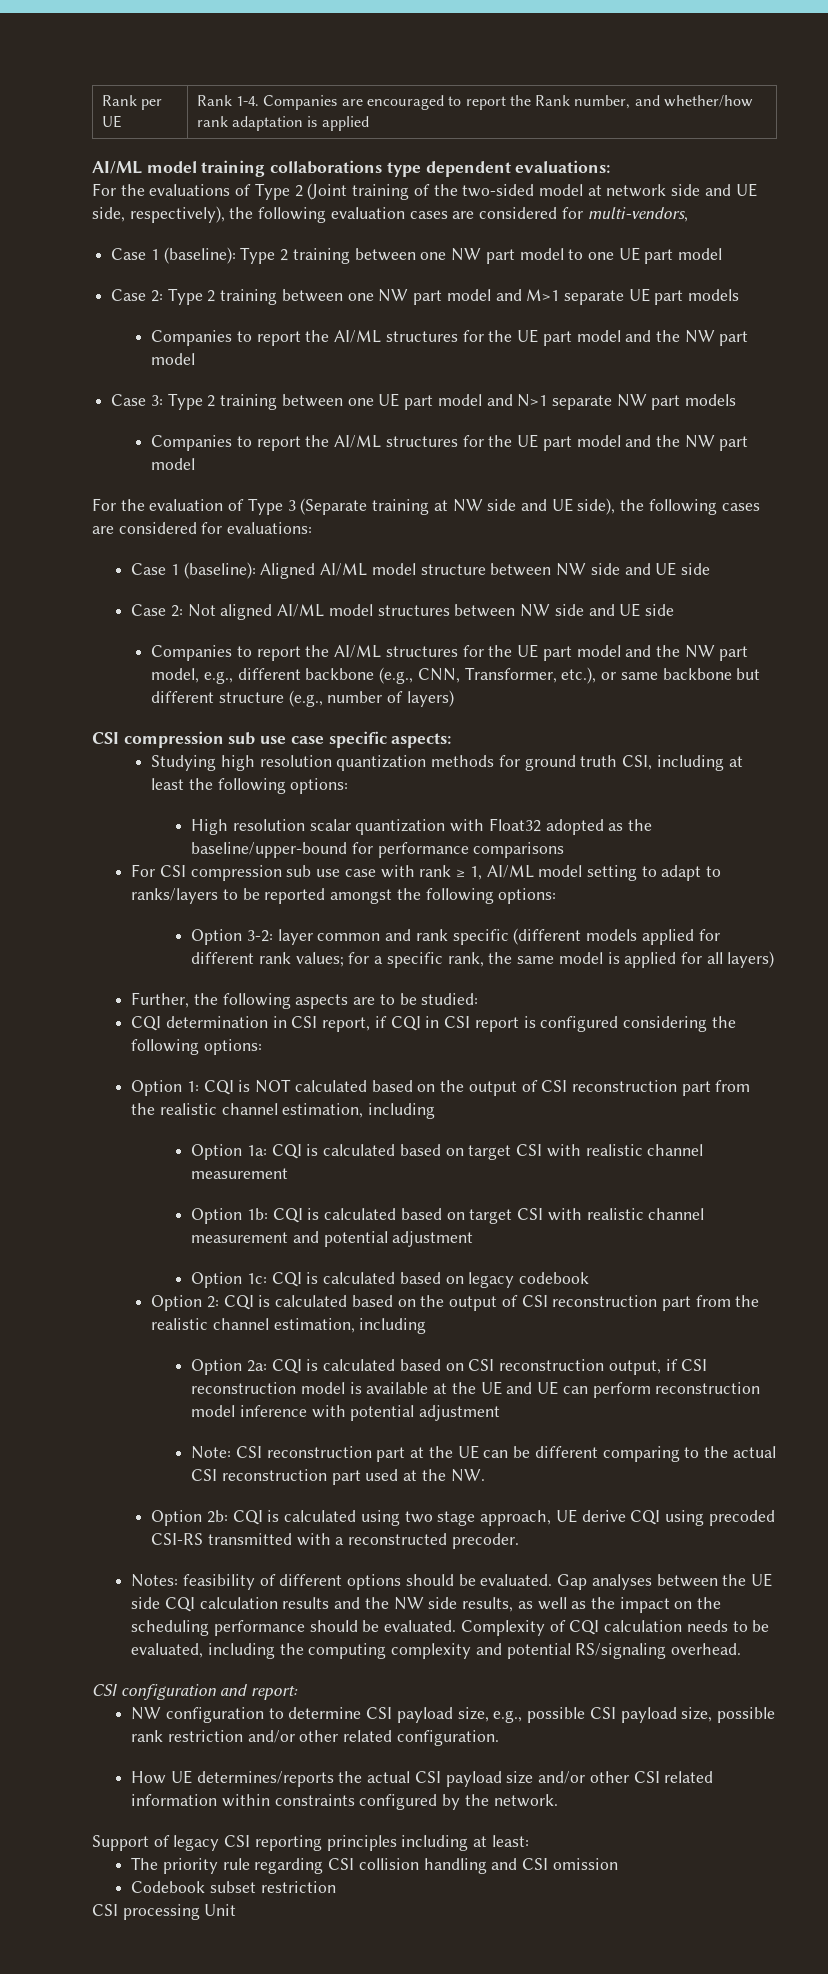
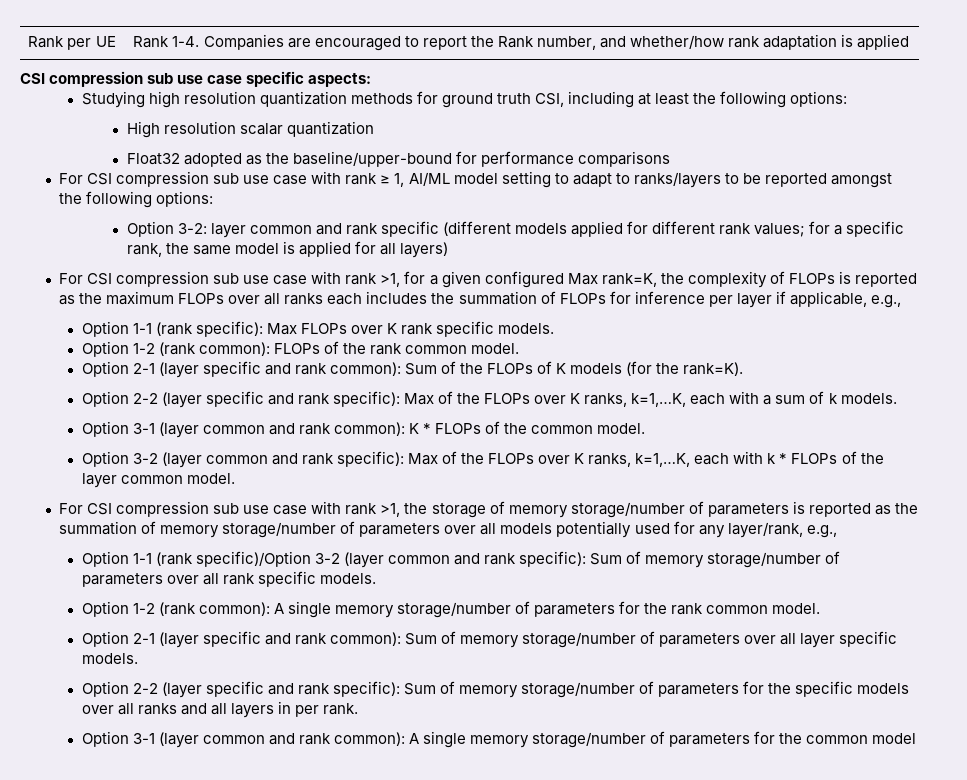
[92,160,611,177] [92,183,757,200] [92,206,688,223] [111,247,723,264] [111,288,740,305] [151,329,749,346] [151,353,196,365] [111,393,737,410] [151,434,749,451] [151,458,196,470] [92,498,760,515] [92,522,313,534] [131,562,710,579] [131,603,674,620] [151,644,749,661] [151,667,761,684] [151,690,454,707] // AI/ML model training collaborations type dependent evaluations: // For the evaluations of Type 2 (Joint training of the two-sided model at network side and UE side, respectively), the following evaluation cases are considered for multi-vendors, // Case 1 (baseline): Type 2 training between one NW part model to one UE part model // Case 2: Type 2 training between one NW part model and M>1 separate UE part models // Companies to report the AI/ML structures for the UE part model and the NW part model // Case 3: Type 2 training between one UE part model and N>1 separate NW part models // Companies to report the AI/ML structures for the UE part model and the NW part model // For the evaluation of Type 3 (Separate training at NW side and UE side), the following cases are considered for evaluations: // Case 1 (baseline): Aligned AI/ML model structure between NW side and UE side // Case 2: Not aligned AI/ML model structures between NW side and UE side // Companies to report the AI/ML structures for the UE part model and the NW part model, e.g., different backbone (e.g., CNN, Transformer, etc.), or same backbone but different structure (e.g., number of layers) -> (910, 42) none
[450,819,485,832] with -> (374, 129) //
[131,992,479,1009] [131,1016,736,1032] [131,1039,262,1055] [131,1079,751,1096] [131,1103,436,1119] [191,1144,704,1160] [191,1168,289,1179] [191,1208,705,1224] [191,1231,474,1247] [191,1272,590,1288] [151,1295,760,1311] [151,1318,427,1334] [191,1359,708,1375] [191,1381,761,1398] [191,1405,501,1421] [191,1445,776,1462] [191,1469,485,1485] [151,1509,775,1526] [151,1533,519,1549] [131,1573,772,1590] [131,1597,722,1613] [131,1620,770,1636] [131,1643,742,1659] [92,1684,299,1700] [131,1707,775,1723] [131,1730,499,1746] [131,1770,714,1787] [131,1794,558,1810] [92,1835,529,1851] [131,1857,618,1874] [131,1881,336,1893] [92,1904,237,1920] Further, the following aspects are to be studied: // CQI determination in CSI report, if CQI in CSI report is configured considering the following options: // Option 1: CQI is NOT calculated based on the output of CSI reconstruction part from the realistic channel estimation, including // Option 1a: CQI is calculated based on target CSI with realistic channel measurement // Option 1b: CQI is calculated based on target CSI with realistic channel measurement and potential adjustment // Option 1c: CQI is calculated based on legacy codebook // Option 2: CQI is calculated based on the output of CSI reconstruction part from the realistic channel estimation, including // Option 2a: CQI is calculated based on CSI reconstruction output, if CSI reconstruction model is available at the UE and UE can perform reconstruction model inference with potential adjustment // Note: CSI reconstruction part at the UE can be different comparing to the actual CSI reconstruction part used at the NW. // Option 2b: CQI is calculated using two stage approach, UE derive CQI using precoded CSI-RS transmitted with a reconstructed precoder. // Notes: feasibility of different options should be evaluated. Gap analyses between the UE side CQI calculation results and the NW side results, as well as the impact on the scheduling performance should be evaluated. Complexity of CQI calculation needs to be evaluated, including the computing complexity and potential RS/signaling overhead. // CSI configuration and report: // NW configuration to determine CSI payload size, e.g., possible CSI payload size, possible rank restriction and/or other related configuration. // How UE determines/reports the actual CSI payload size and/or other CSI related information within constraints configured by the network. // Support of legacy CSI reporting principles including at least: // The priority rule regarding CSI collision handling and CSI omission // Codebook subset restriction // CSI processing Unit -> [59,271,918,288] [59,291,901,308] [81,321,555,337] [81,341,519,357] [81,361,744,378] [81,391,897,408] [81,421,646,438] [81,451,884,468] [81,473,235,488] [59,501,918,518] [59,521,837,538] [81,551,841,568] [81,571,376,587] [81,601,821,618] [81,631,898,648] [81,653,138,664] [81,681,910,698] [81,701,358,718] [81,731,917,748] For CSI compression sub use case with rank >1, for a given configured Max rank=K, the complexity of FLOPs is reported as the maximum FLOPs over all ranks each includes the summation of FLOPs for inference per layer if applicable, e.g., // Option 1-1 (rank specific): Max FLOPs over K rank specific models. // Option 1-2 (rank common): FLOPs of the rank common model. // Option 2-1 (layer specific and rank common): Sum of the FLOPs of K models (for the rank=K). // Option 2-2 (layer specific and rank specific): Max of the FLOPs over K ranks, k=1,…K, each with a sum of k models. // Option 3-1 (layer common and rank common): K * FLOPs of the common model. // Option 3-2 (layer common and rank specific): Max of the FLOPs over K ranks, k=1,…K, each with k * FLOPs of the layer common model. // For CSI compression sub use case with rank >1, the storage of memory storage/number of parameters is reported as the summation of memory storage/number of parameters over all models potentially used for any layer/rank, e.g., // Option 1-1 (rank specific)/Option 3-2 (layer common and rank specific): Sum of memory storage/number of parameters over all rank specific models. // Option 1-2 (rank common): A single memory storage/number of parameters for the rank common model. // Option 2-1 (layer specific and rank common): Sum of memory storage/number of parameters over all layer specific models. // Option 2-2 (layer specific and rank specific): Sum of memory storage/number of parameters for the specific models over all ranks and all layers in per rank. // Option 3-1 (layer common and rank common): A single memory storage/number of parameters for the common model

